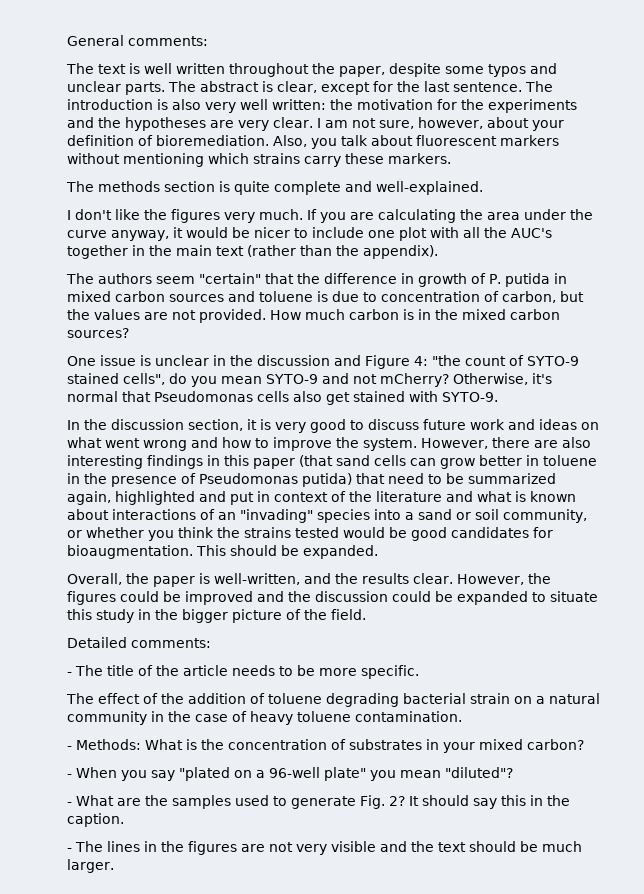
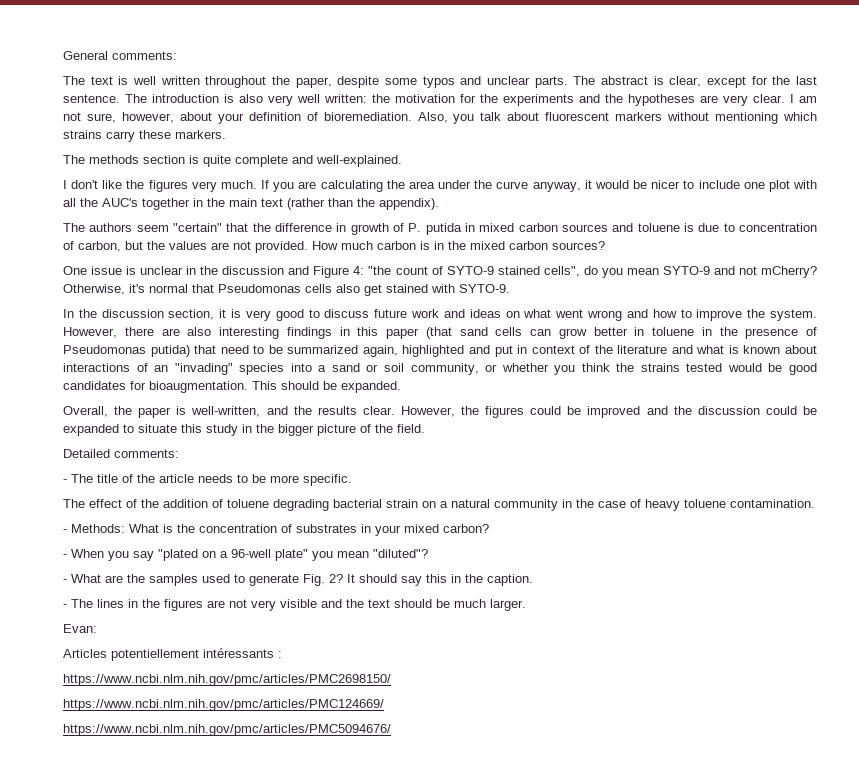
(114, 866) none -> [63,624,97,633] [63,648,282,661] [63,674,391,686] [63,699,384,711] [63,724,391,736] // Evan: // Articles potentiellement intéressants : // https://www.ncbi.nlm.nih.gov/pmc/articles/PMC2698150/ // https://www.ncbi.nlm.nih.gov/pmc/articles/PMC124669/ // https://www.ncbi.nlm.nih.gov/pmc/articles/PMC5094676/

